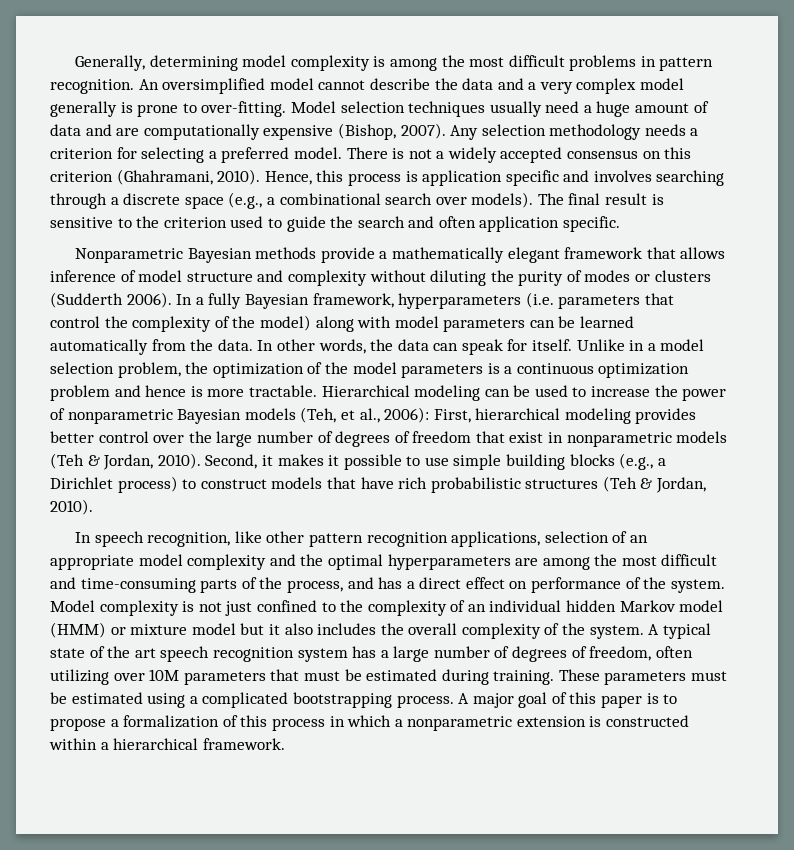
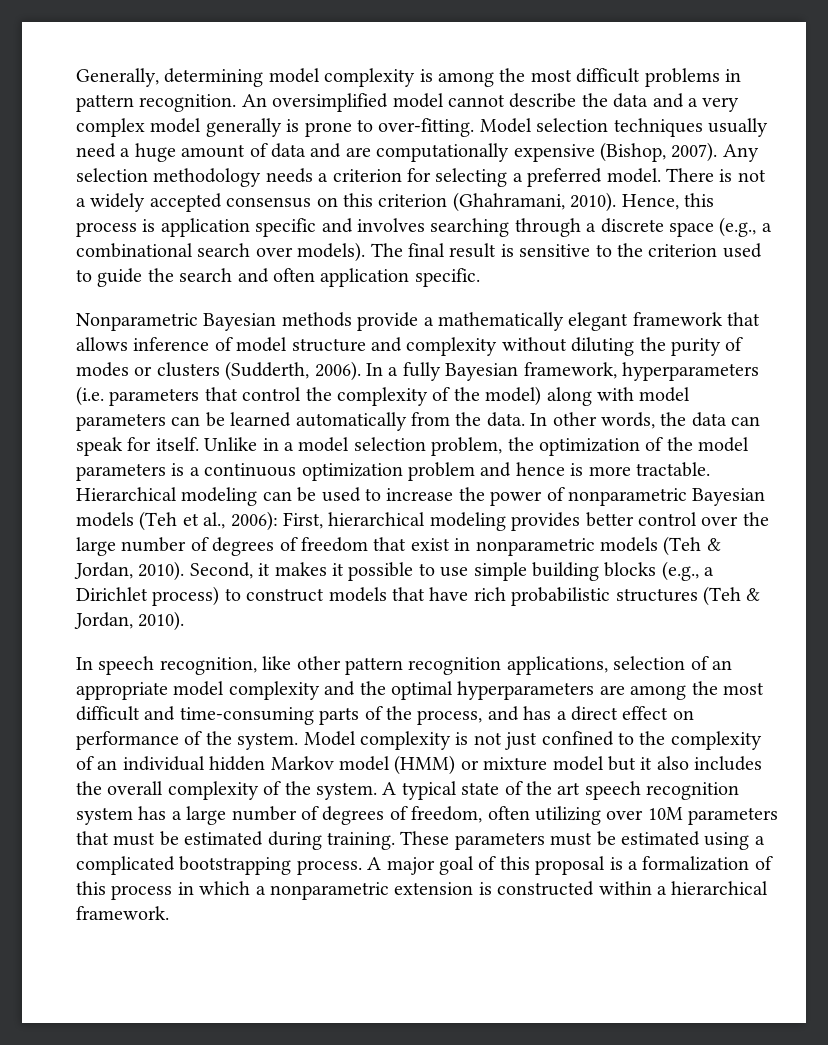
[50,292,123,308] (Sudderth -> [225,361,310,381] (Sudderth,
[300,407,337,423] (Teh, -> [139,511,178,531] (Teh
[601,693,678,708] [50,718,106,731] paper is to propose -> [535,856,623,875] proposal is

